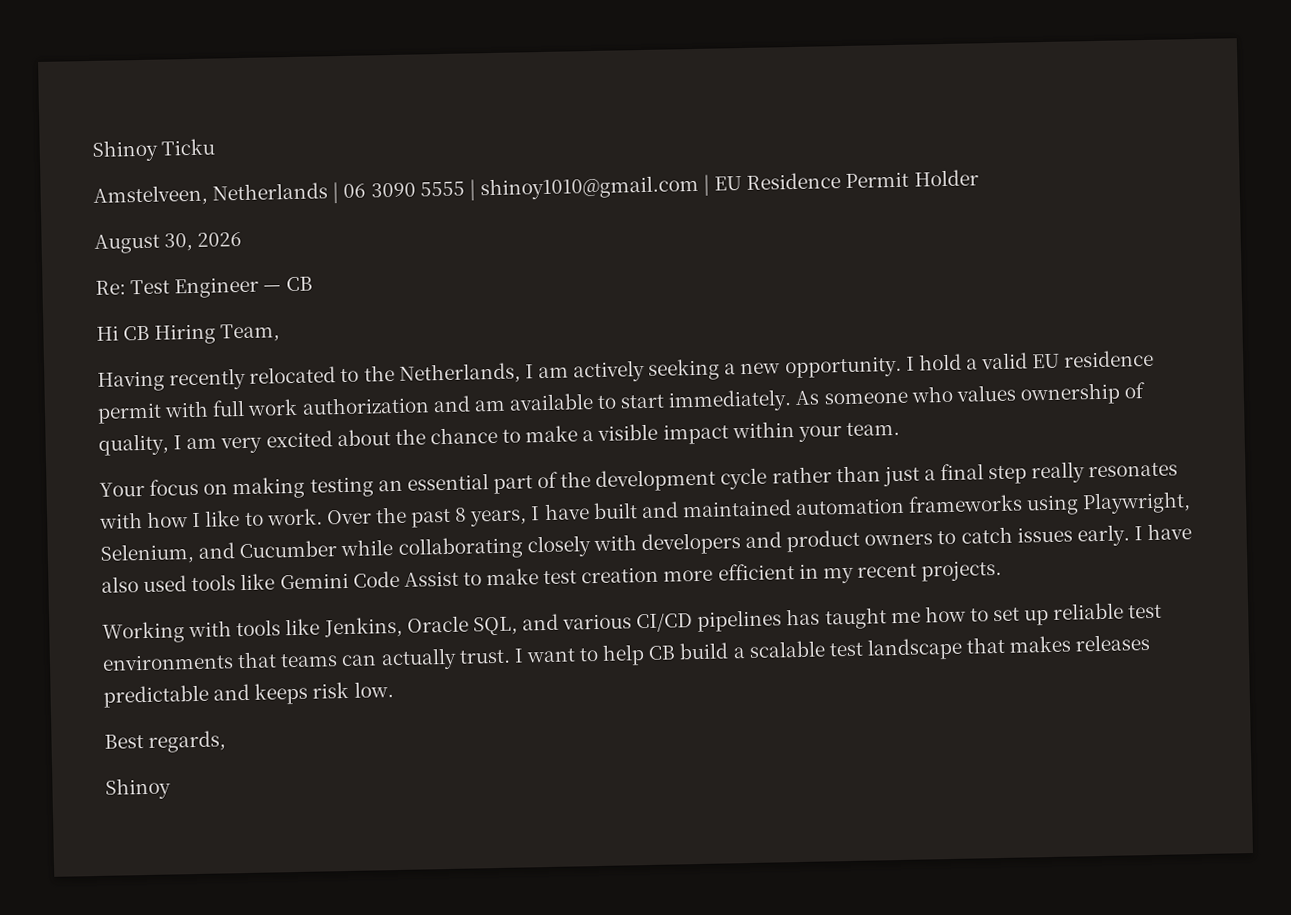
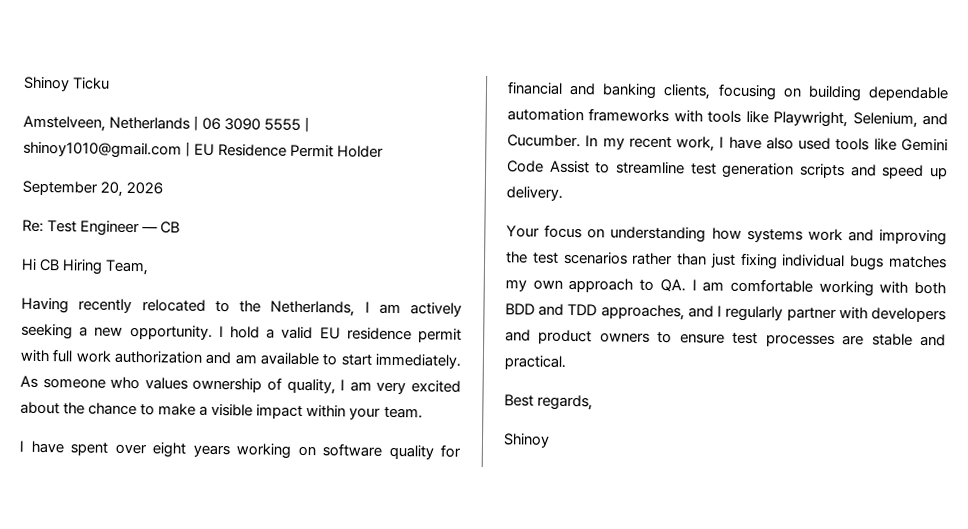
[94,232,194,254] August 30, -> [22,180,124,197] September 20,
[99,461,1179,500] [98,491,1192,529] [100,524,1130,565] Your focus on making testing an essential part of the development cycle rather than just a final step really resonates with how I like to work. Over the past 8 years, I have built and maintained automation frameworks using Playwright, Selenium, and Cucumber while collaborating closely with developers and product owners to catch issues early. -> [19,440,461,460] [507,81,949,102] [507,108,949,128] [507,134,716,152] I have spent over eight years working on software quality for financial and banking clients, focusing on building dependable automation frameworks with tools like Playwright, Selenium, and Cucumber. In my recent work,
[486,559,1003,586] [102,602,1163,644] [102,633,1151,671] [103,681,394,708] make test creation more efficient in my recent projects. // Working with tools like Jenkins, Oracle SQL, and various CI/CD pipelines has taught me how to set up reliable test environments that teams can actually trust. I want to help CB build a scalable test landscape that makes releases predictable and keeps risk low. -> [616,161,948,180] [506,186,563,201] [506,224,947,246] [506,251,947,271] [505,277,946,297] [505,303,946,323] [505,329,946,347] [504,355,566,370] streamline test generation scripts and speed up delivery. // Your focus on understanding how systems work and improving the test scenarios rather than just fixing individual bugs matches my own approach to QA. I am comfortable working with both BDD and TDD approaches, and I regularly partner with developers and product owners to ensure test processes are stable and practical.

